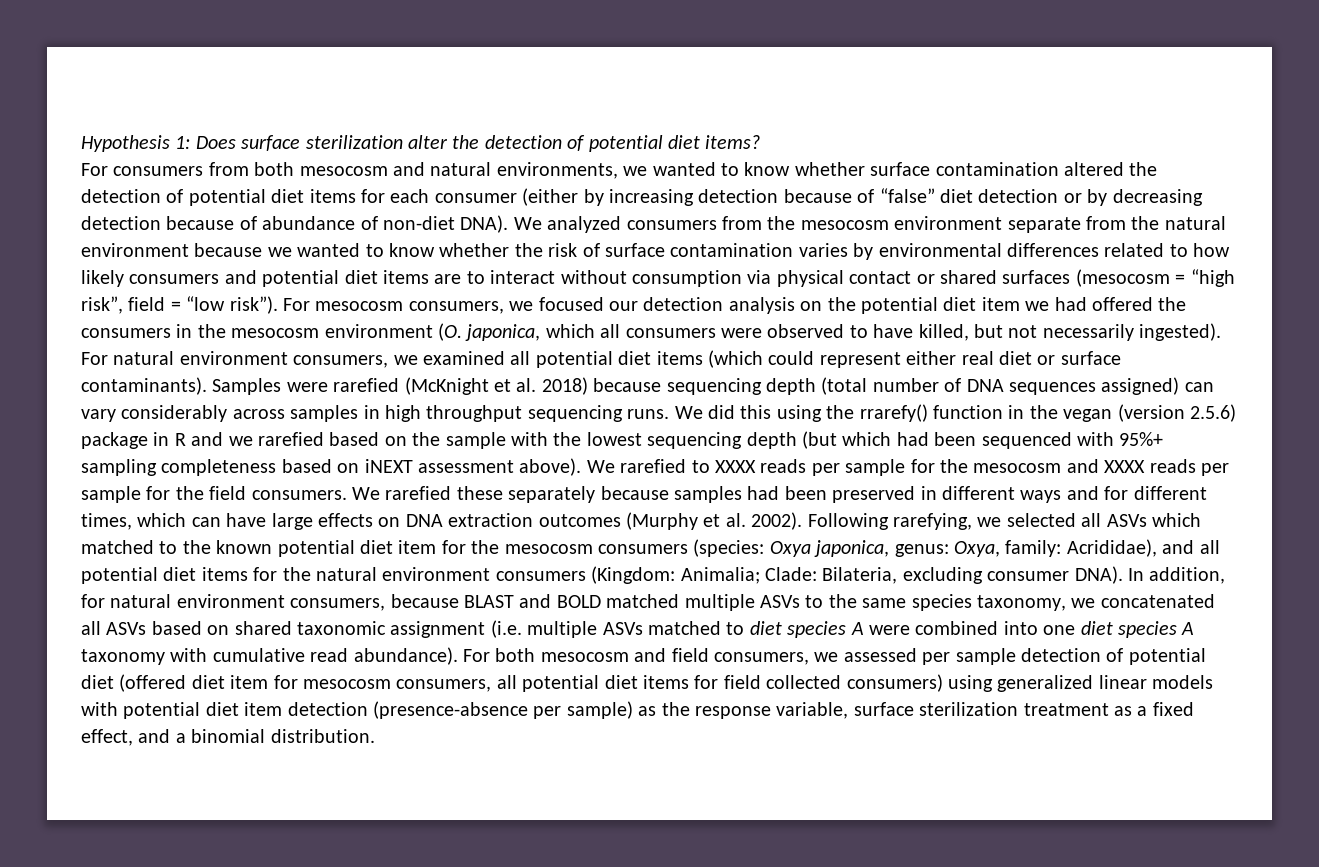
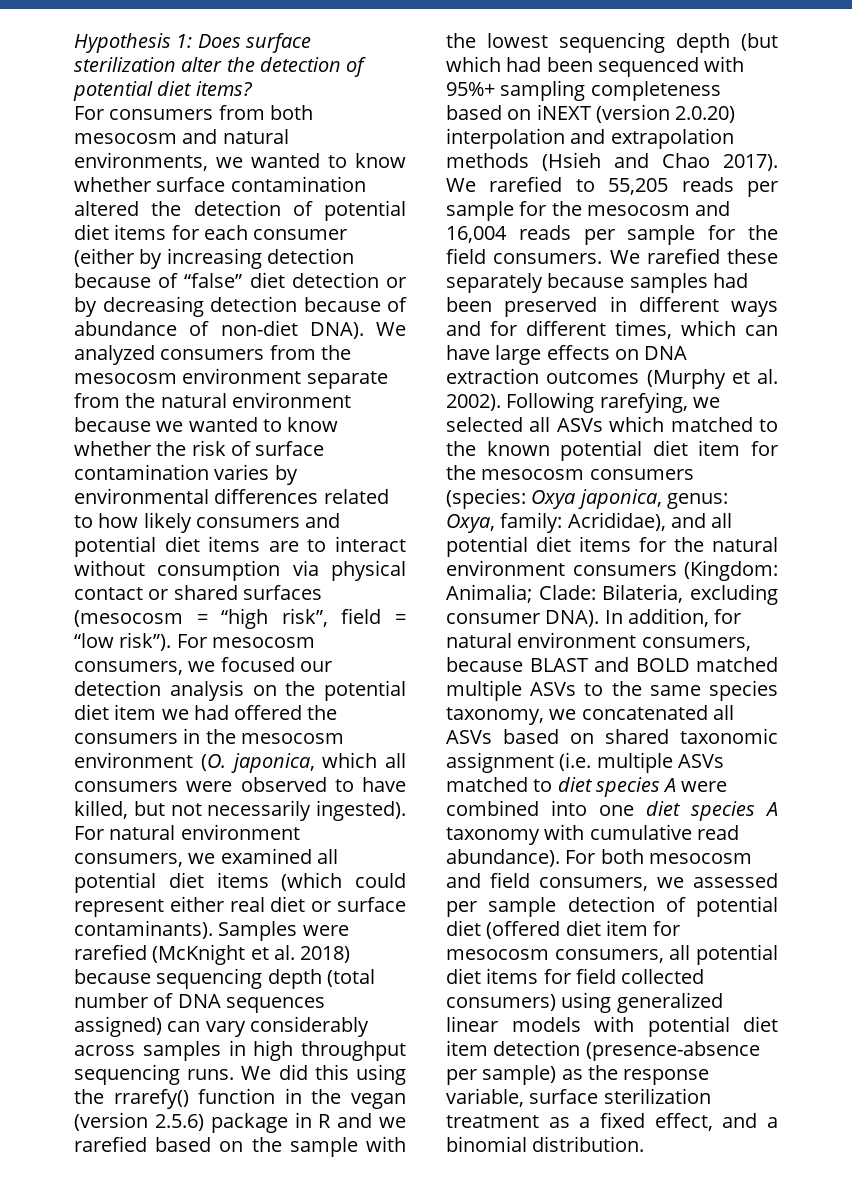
[417,458,582,476] assessment above). -> [595,104,736,123] [446,128,734,149] [446,152,778,171] (version 2.0.20) interpolation and extrapolation methods (Hsieh and Chao 2017).
[714,460,756,473] XXXX -> [608,178,669,195] 55,205
[1104,460,1146,473] XXXX -> [446,226,507,243] 16,004

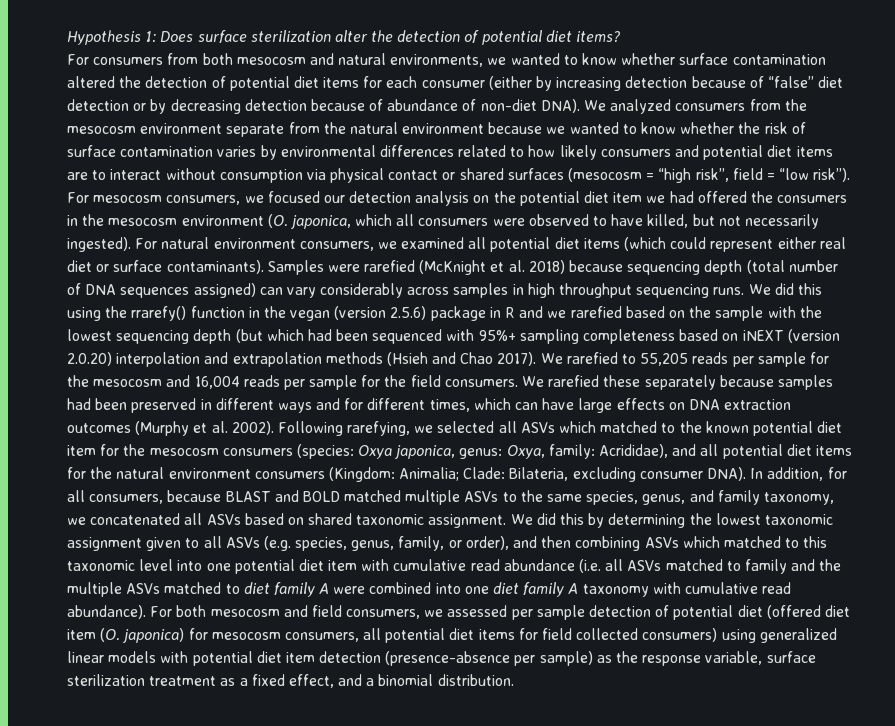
[446,632,637,648] natural environment -> [67,490,85,502] all
[709,680,778,701] species -> [586,490,760,505] species, genus, and family
[446,752,592,773] assignment (i.e. -> [428,513,833,528] [67,536,828,551] [67,559,842,574] assignment. We did this by determining the lowest taxonomic assignment given to all ASVs (e.g. species, genus, family, or order), and then combining ASVs which matched to this taxonomic level into one potential diet item with cumulative read abundance (i.e. all ASVs matched to family and the
[595,777,660,797] species -> [273,582,315,597] family
[691,801,755,821] species -> [523,582,565,597] family
(648, 928) none -> [100,628,185,643] (O. japonica)

